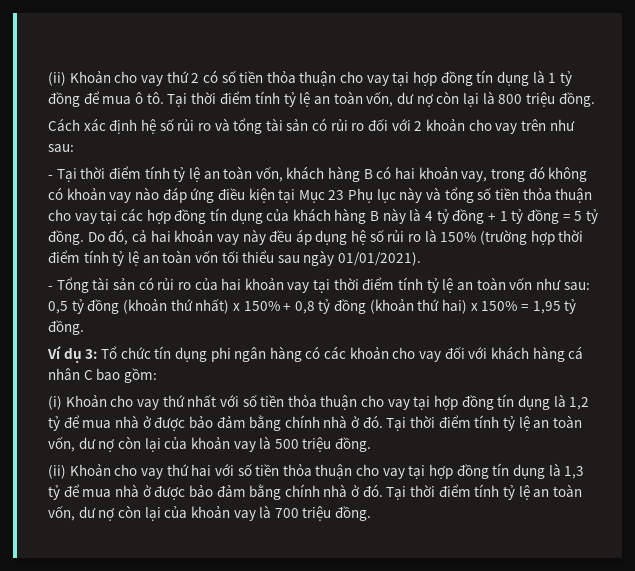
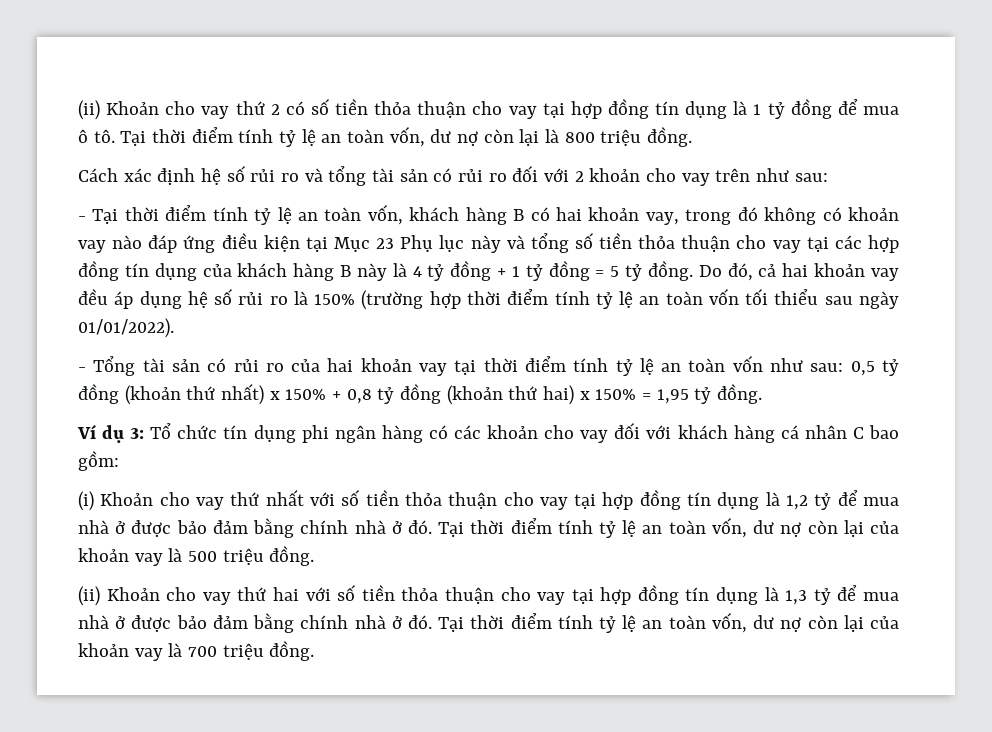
[242,229,266,245] này -> (900, 274) none
[338,252,422,266] 01/01/2021). -> [78,318,174,338] 01/01/2022).

